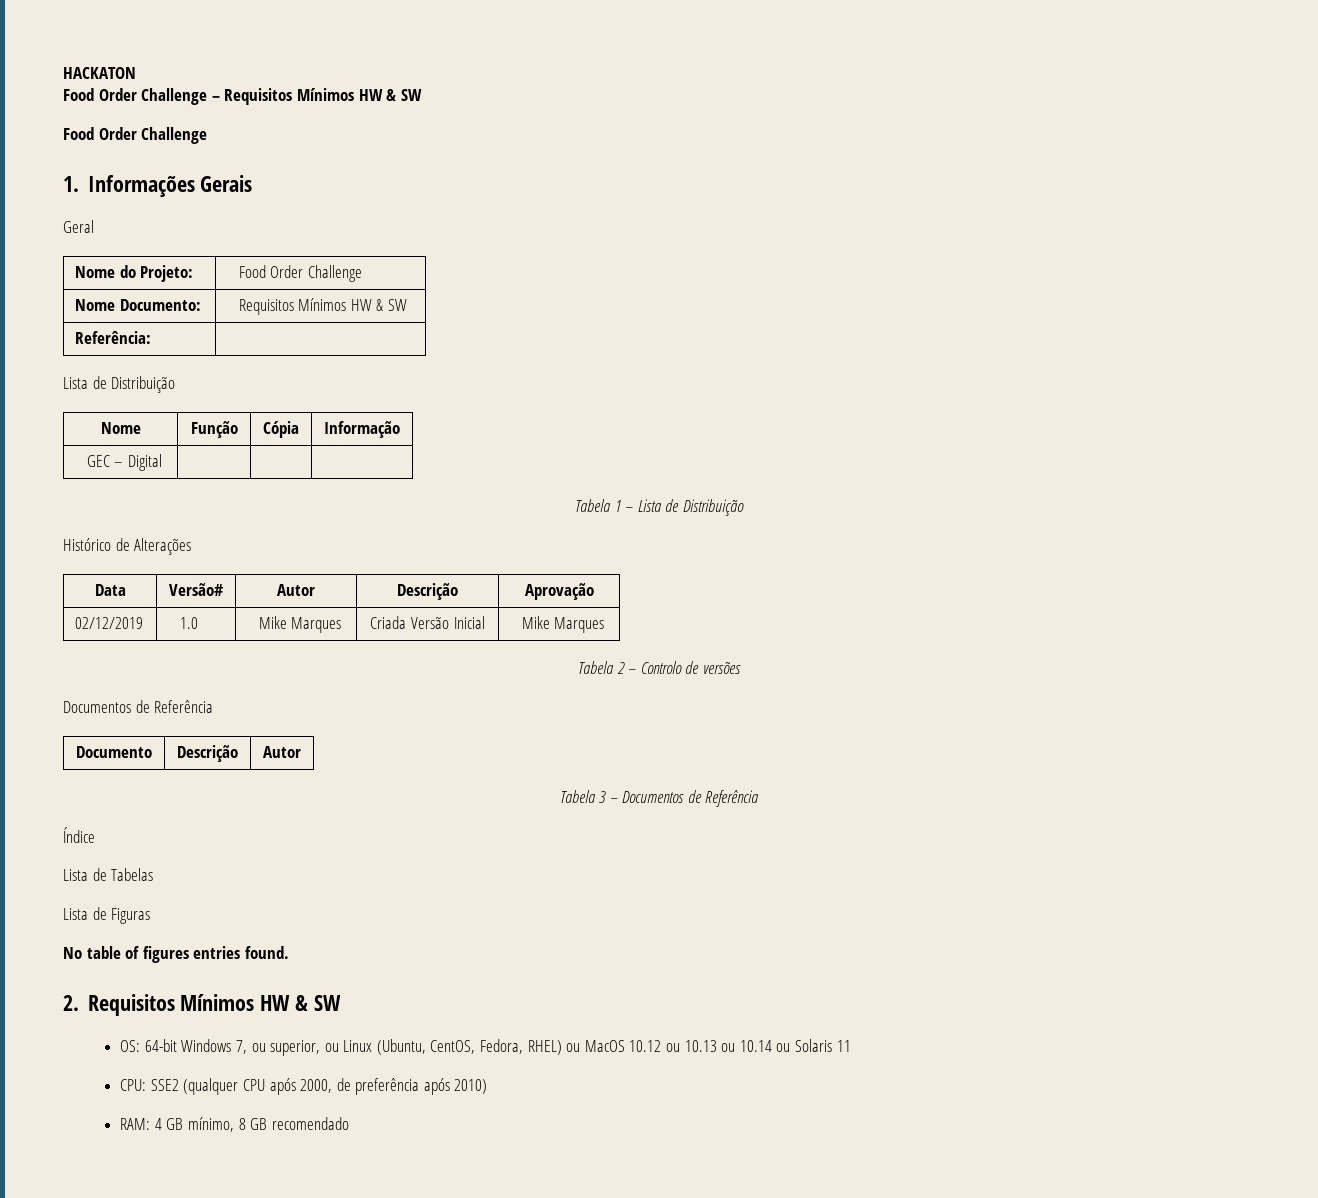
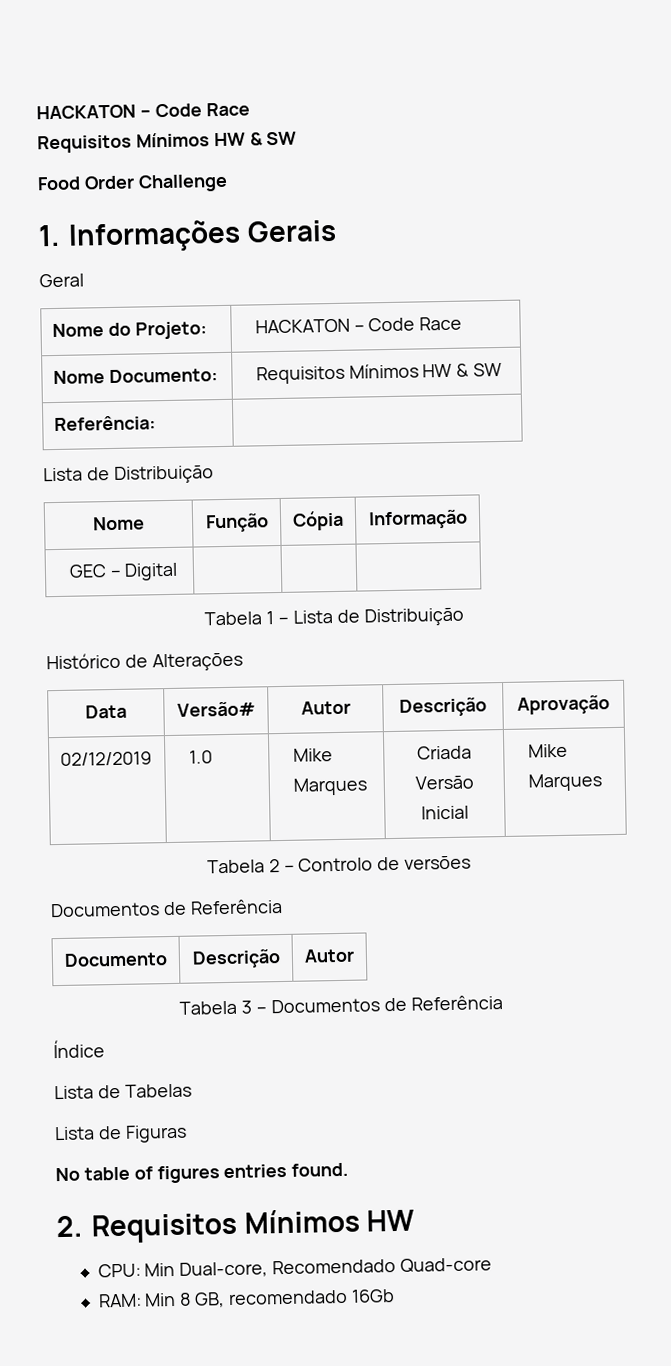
[63,67,136,79] [63,88,220,105] HACKATON // Food Order Challenge – -> [36,102,250,120] HACKATON – Code Race //
[238,265,362,282] Food Order Challenge -> [254,316,463,334] HACKATON – Code Race
[294,995,341,1011] [120,1039,851,1056] [120,1078,488,1095] [120,1117,349,1132] & SW // OS: 64-bit Windows 7, ou superior, ou Linux (Ubuntu, CentOS, Fedora, RHEL) ou MacOS 10.12 ou 10.13 ou 10.14 ou Solaris 11 // CPU: SSE2 (qualquer CPU após 2000, de preferência após 2010) // RAM: 4 GB mínimo, 8 GB recomendado -> [97,1257,492,1278] [97,1289,395,1308] // CPU: Min Dual-core, Recomendado Quad-core // RAM: Min 8 GB, recomendado 16Gb

